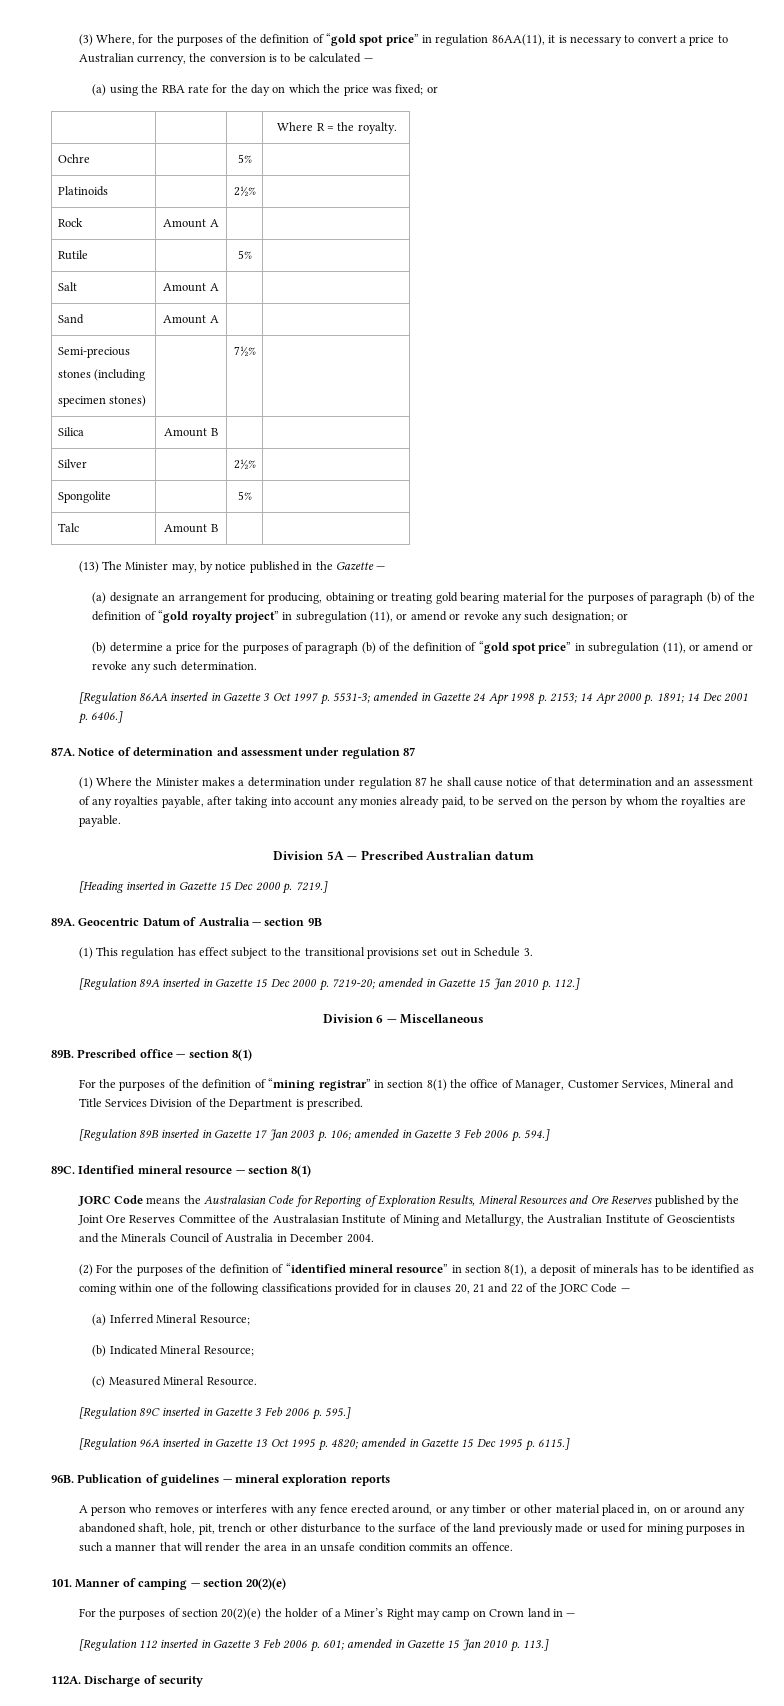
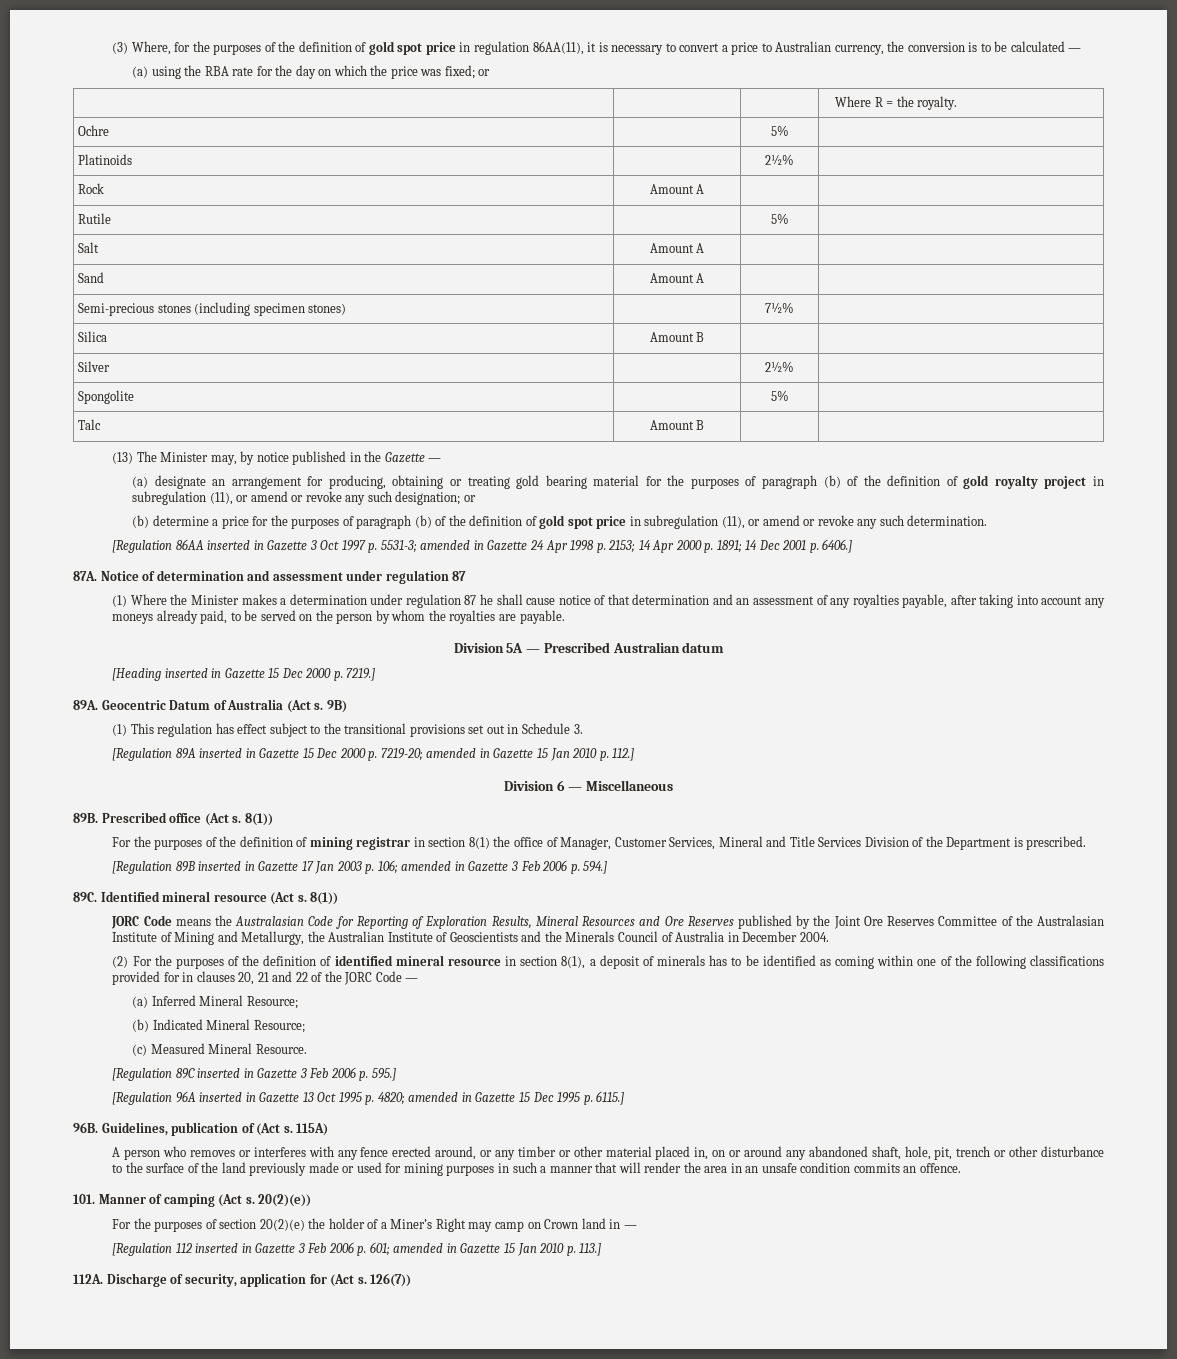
[325,33,419,46] “gold spot price” -> [368,41,456,55] gold spot price
(130, 352) // -> (155, 309) none
(146, 375) // -> (251, 309) none
[158,610,279,623] “gold royalty project” -> [963,475,1087,489] gold royalty project
[478,641,572,654] “gold spot price” -> [539,515,627,529] gold spot price
[359,797,397,805] monies -> [112,614,154,624] moneys
[251,918,322,926] — section 9B -> [286,700,347,713] (Act s. 9B)
[176,1049,252,1061] [78,1078,371,1091] — section 8(1) // For the purposes of the definition of “mining registrar” -> [204,813,273,826] [112,836,411,850] (Act s. 8(1)) // For the purposes of the definition of mining registrar
[235,1165,312,1177] — section 8(1) -> [270,892,339,905] (Act s. 8(1))
[285,1263,449,1273] “identified mineral resource” -> [334,955,501,966] identified mineral resource
[77,1474,390,1486] Publication of guidelines — mineral exploration reports -> [101,1122,329,1136] Guidelines, publication of (Act s. 115A)
[190,1578,287,1590] — section 20(2)(e) -> [218,1194,312,1207] (Act s. 20(2)(e))
[159,1676,204,1687] security -> [184,1273,412,1287] security, application for (Act s. 126(7))

